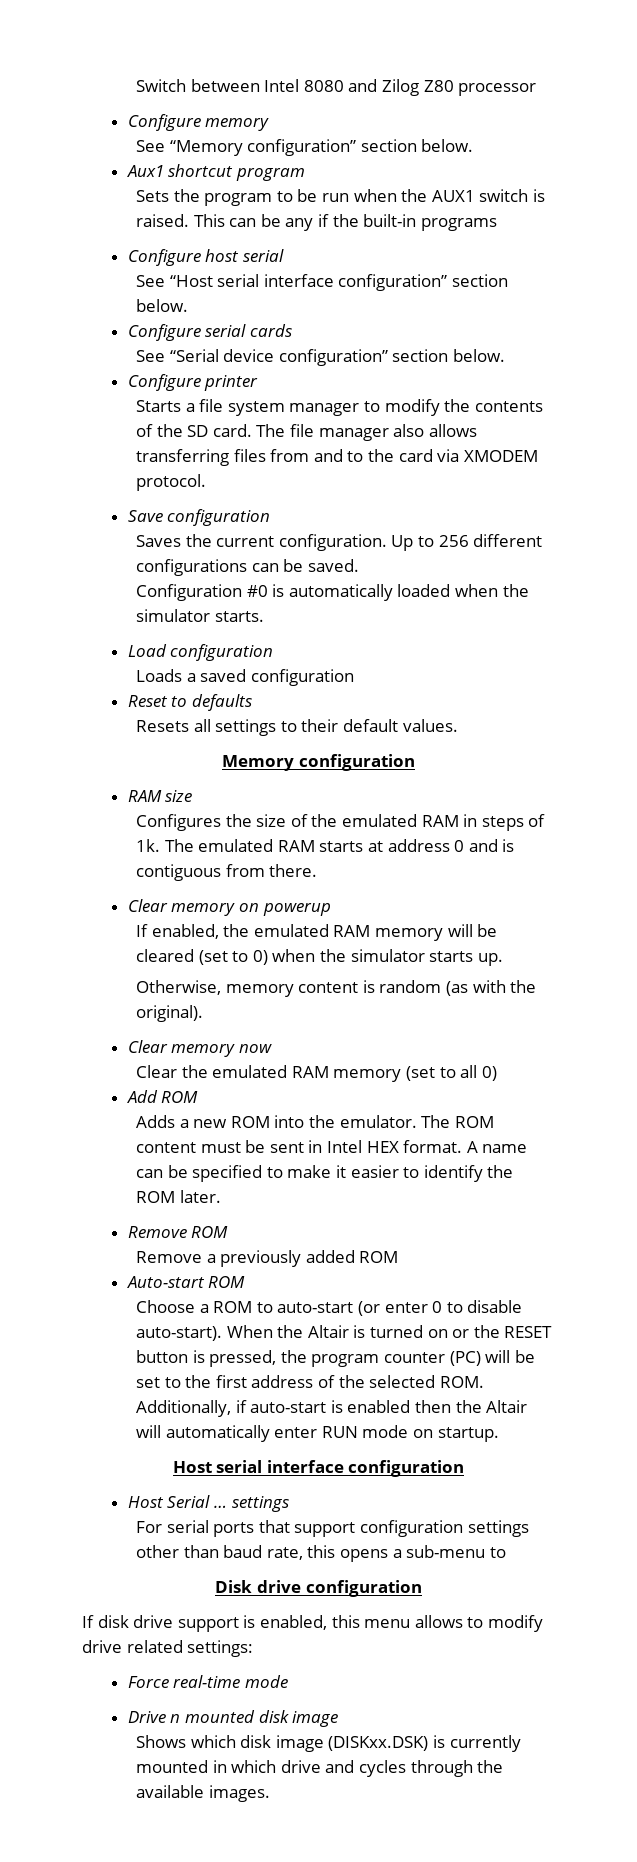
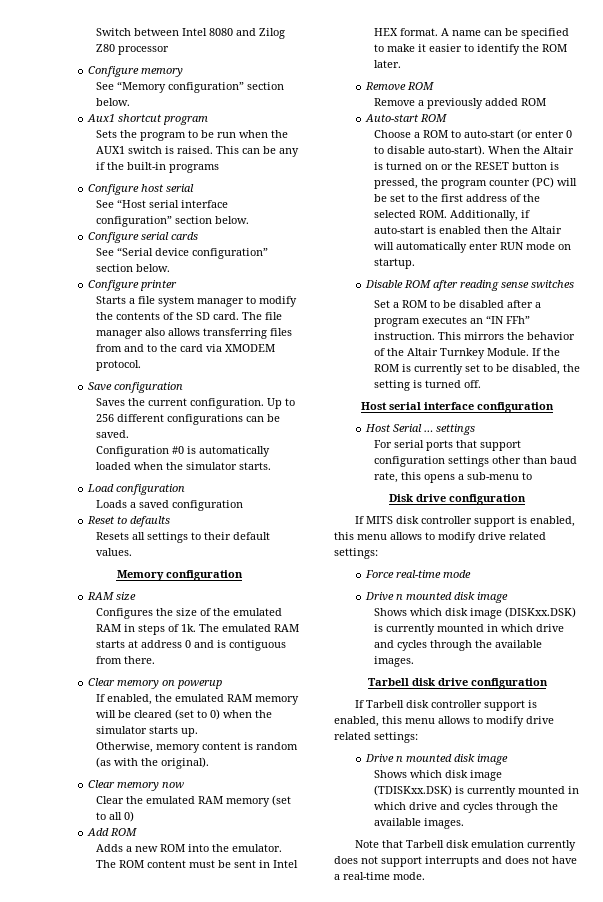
(499, 1434) none -> [365,280,575,291] [373,300,541,308] [373,315,530,327] [373,332,575,340] [373,348,560,359] [373,364,580,375] [373,380,481,391] // Disable ROM after reading sense switches // Set a ROM to be disabled after a program executes an “IN FFh” instruction. This mirrors the behavior of the Altair Turnkey Module. If the ROM is currently set to be disabled, the setting is turned off.
[97,1615,174,1628] disk drive -> [365,516,472,524] MITS disk controller
(270, 1793) none -> [367,678,548,689] [354,700,537,711] [334,716,554,727] [334,732,418,743] [365,754,509,765] [373,770,502,781] [373,785,579,797] [373,802,558,813] [373,818,464,829] [354,840,576,851] [334,856,577,867] [334,872,425,880] // Tarbell disk drive configuration // If Tarbell disk controller support is enabled, this menu allows to modify drive related settings: // Drive n mounted disk image // Shows which disk image (TDISKxx.DSK) is currently mounted in which drive and cycles through the available images. // Note that Tarbell disk emulation currently does not support interrupts and does not have a real-time mode.

